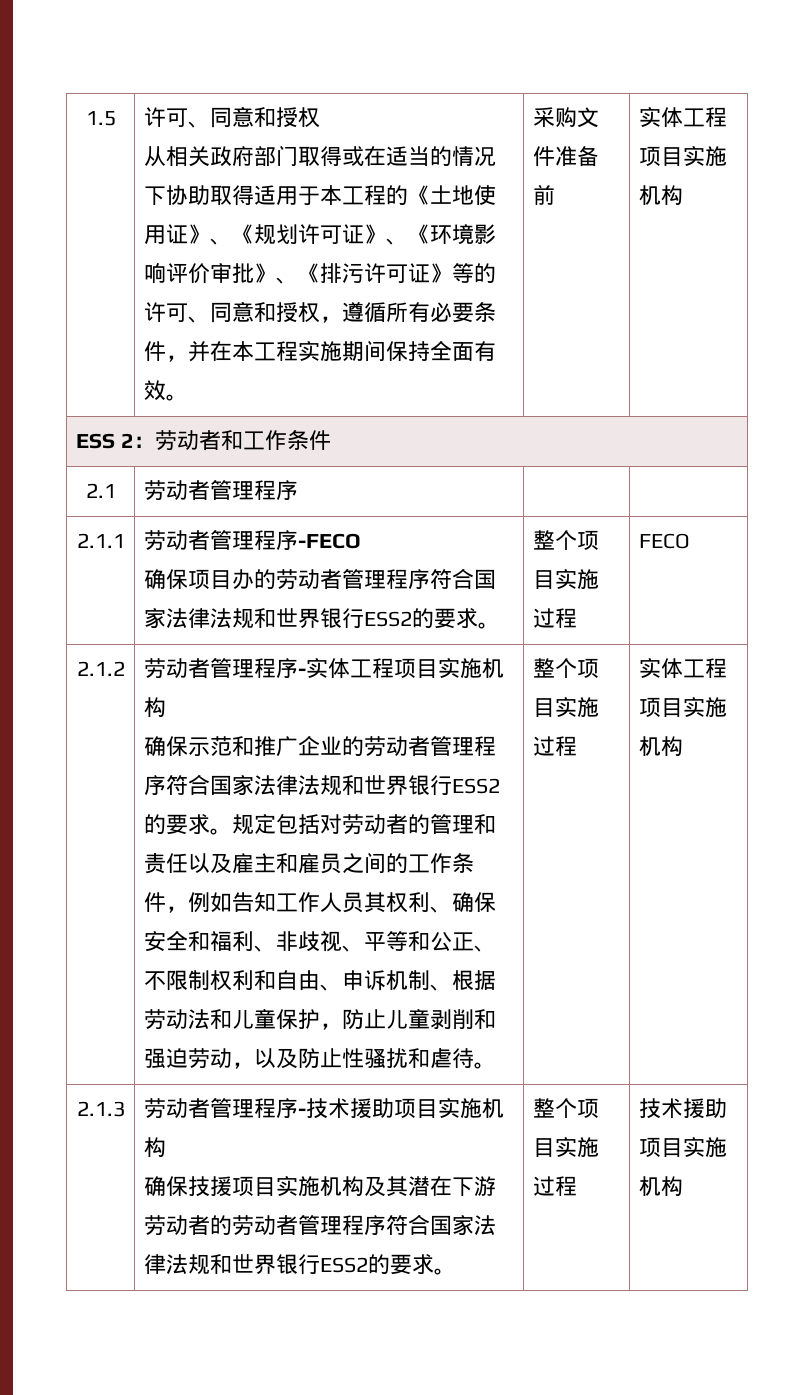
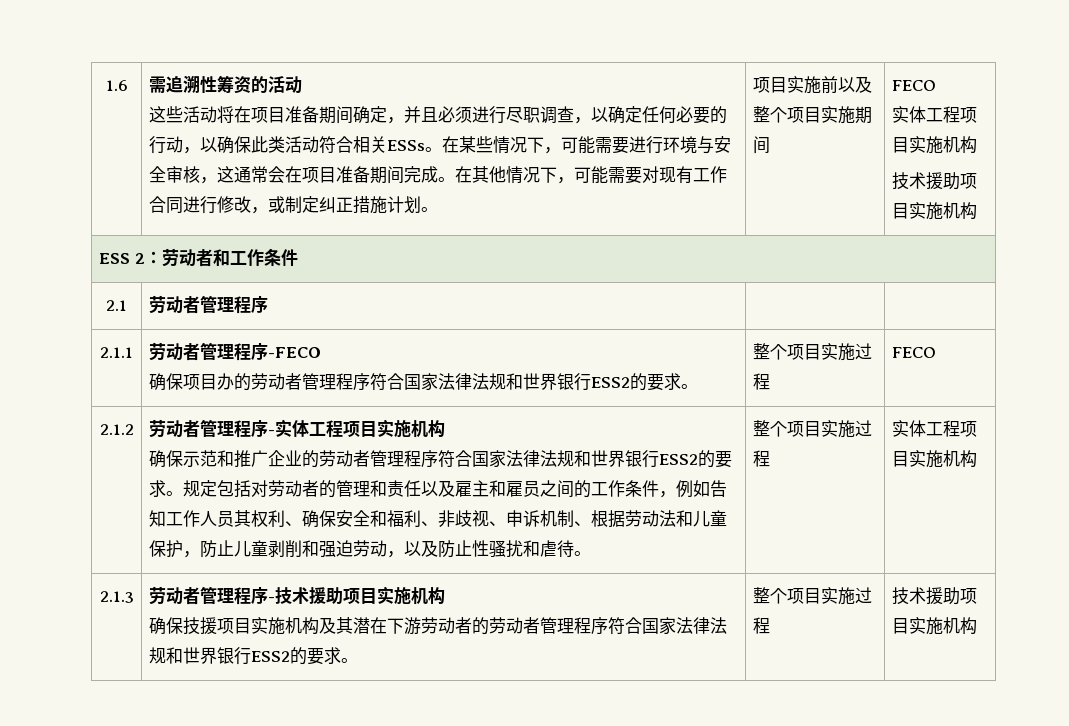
[85,111,116,126] [143,106,320,128] [143,145,496,167] [143,185,496,206] [143,224,496,245] [143,262,496,284] [143,301,496,323] [143,340,496,362] [143,380,188,401] [532,107,599,128] [532,146,599,167] [532,184,555,205] [638,107,727,128] [638,146,727,166] [638,185,683,205] 1.5 | 许可、同意和授权 // 从相关政府部门取得或在适当的情况下协助取得适用于本工程的《土地使用证》、《规划许可证》、《环境影响评价审批》、《排污许可证》等的许可、同意和授权，遵循所有必要条件，并在本工程实施期间保持全面有效。 | 采购文件准备前 | 实体工程项目实施机构 -> [105,80,128,91] [148,75,302,94] [148,106,727,124] [148,136,731,154] [148,166,727,184] [148,196,438,214] [752,76,872,94] [752,106,872,124] [752,136,770,154] [891,80,936,91] [891,106,977,123] [891,136,977,154] [891,172,977,190] [891,202,977,220] 1.6 | 需追溯性筹资的活动 // 这些活动将在项目准备期间确定，并且必须进行尽职调查，以确定任何必要的行动，以确保此类活动符合相关ESSs。在某些情况下，可能需要进行环境与安全审核，这通常会在项目准备期间完成。在其他情况下，可能需要对现有工作合同进行修改，或制定纠正措施计划。 | 项目实施前以及整个项目实施期间 | FECO // 实体工程项目实施机构 // 技术援助项目实施机构
[363,931,496,952] [143,970,342,991] 平等和公正、不限制权利和自由、 -> (506, 523) none

